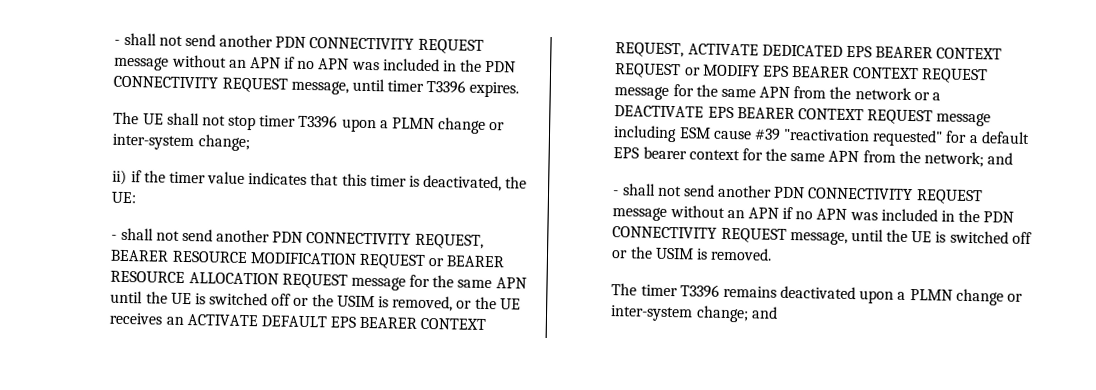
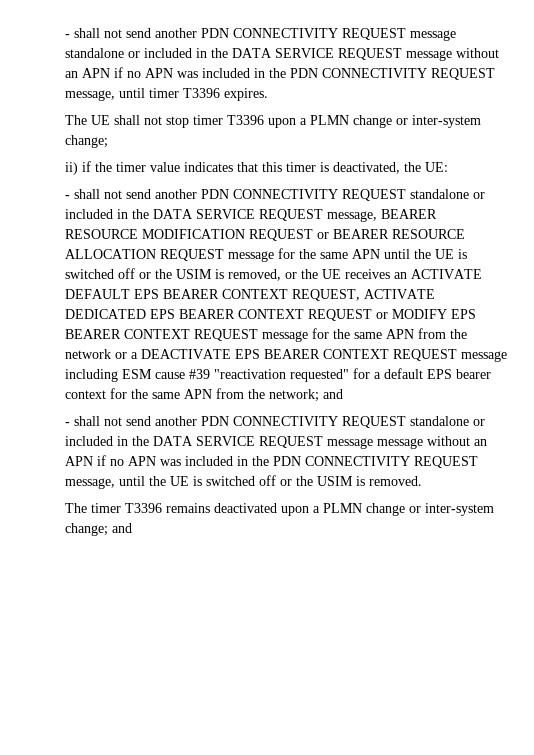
[114,32,484,54] [114,56,170,71] - shall not send another PDN CONNECTIVITY REQUEST message -> [64,28,456,41] [64,48,452,61] - shall not send another PDN CONNECTIVITY REQUEST message standalone or included in the DATA SERVICE REQUEST message
[414,233,484,249] REQUEST, -> [341,189,485,201] [64,209,377,222] REQUEST standalone or included in the DATA SERVICE REQUEST message,
(983, 197) none -> [409,416,485,426] [64,436,373,449] standalone or included in the DATA SERVICE REQUEST message

